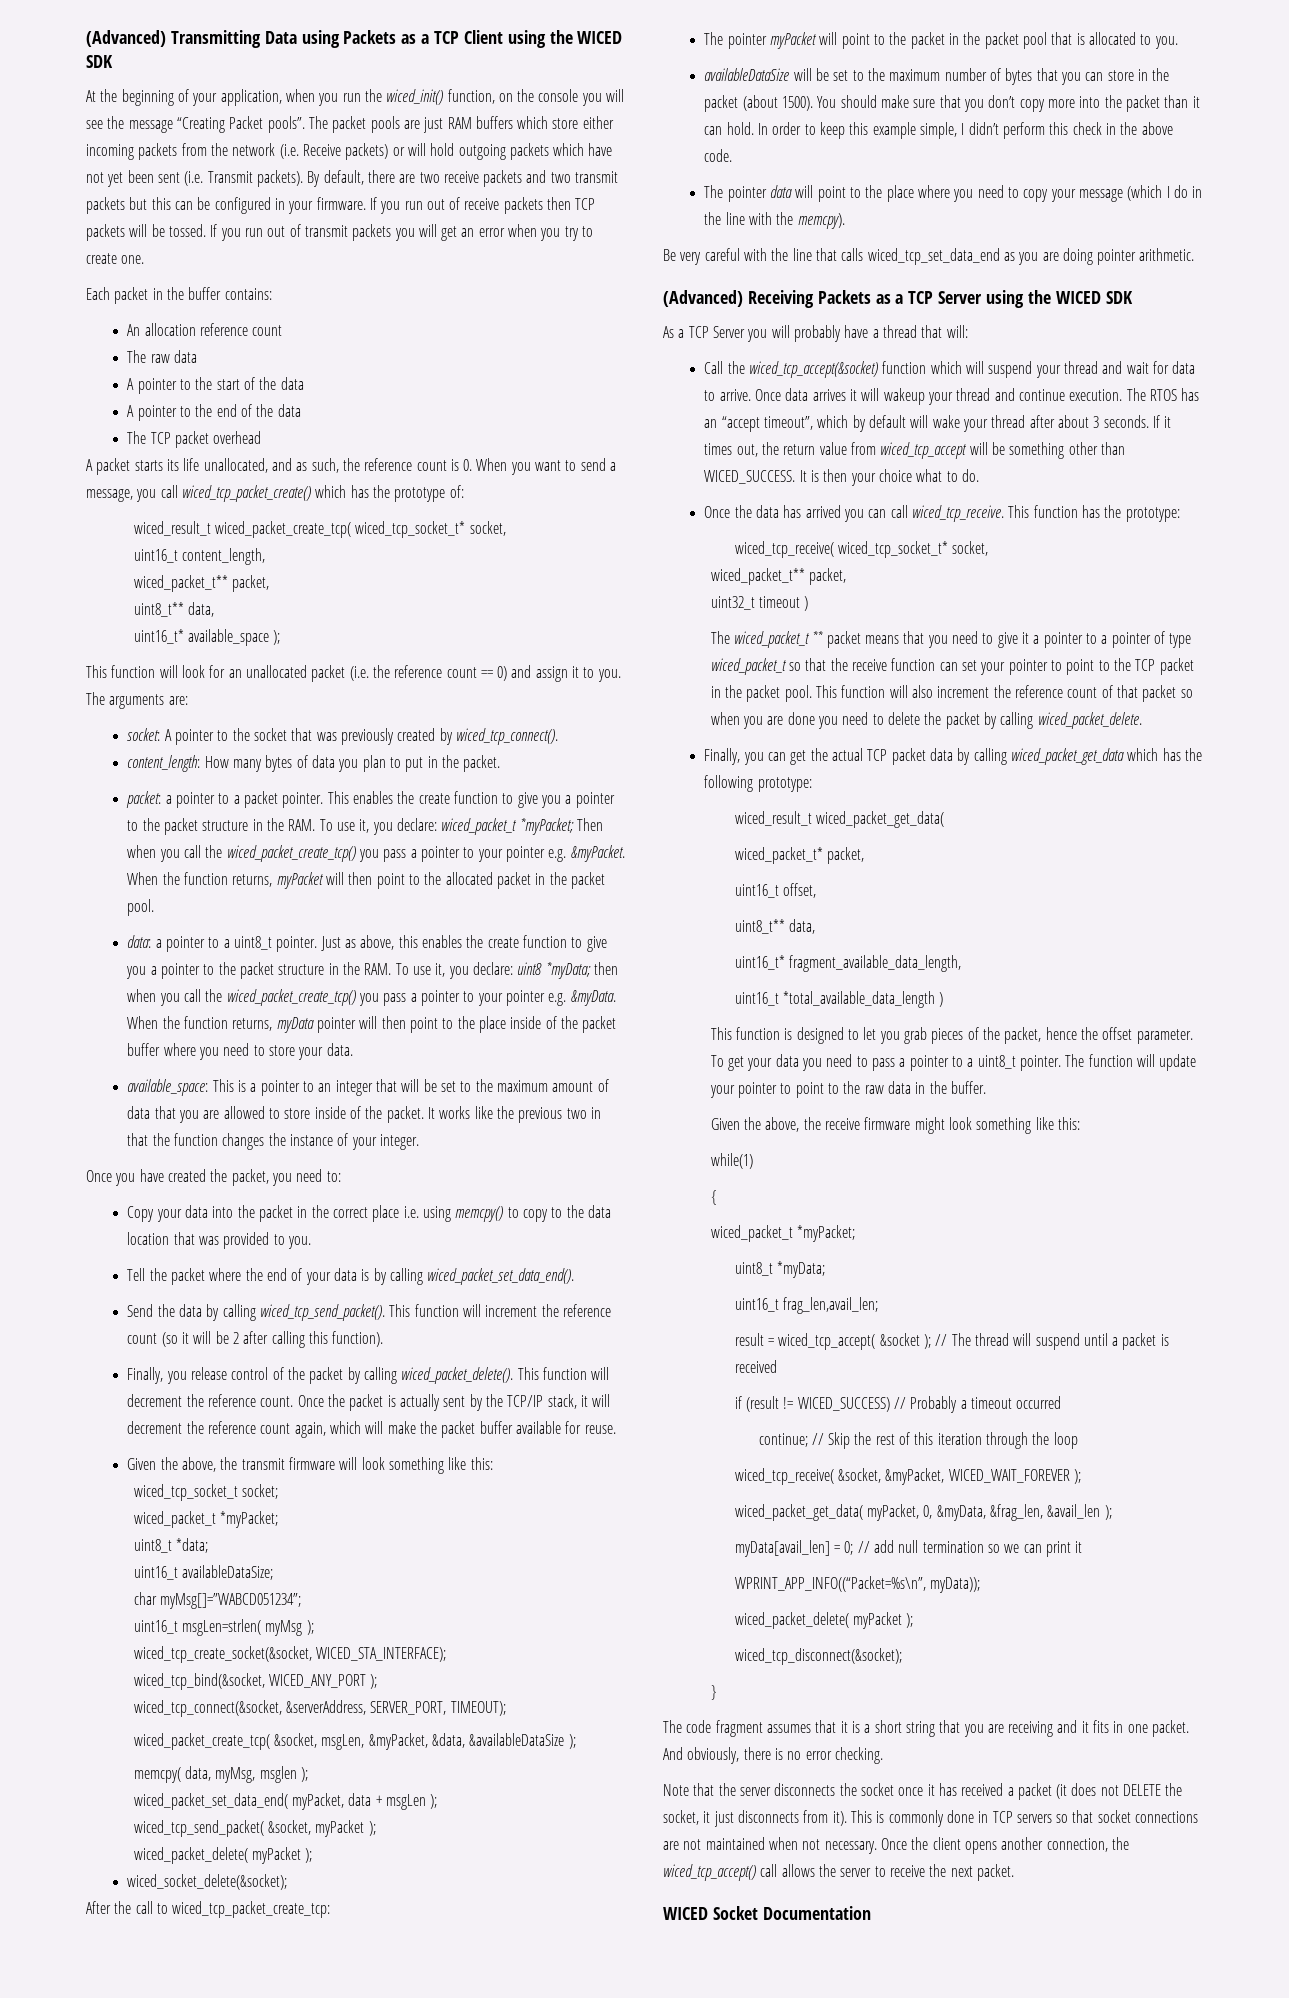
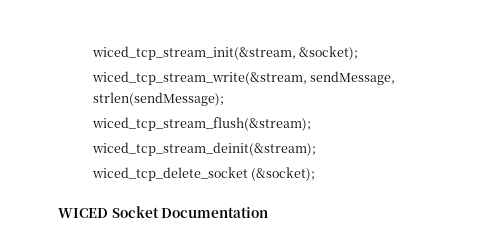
[86,30,623,48] [86,55,113,68] [86,89,625,106] [86,116,614,133] [86,143,613,160] [86,170,619,187] [86,197,596,214] [86,224,594,241] [86,253,145,264] [86,287,272,304] [127,323,283,336] [127,350,198,363] [127,377,304,394] [127,404,301,421] [127,431,262,448] [86,458,617,475] [86,485,464,502] [133,521,506,538] [133,548,266,565] [133,575,270,592] [133,602,215,617] [133,629,281,646] [86,665,621,682] [86,692,188,709] [127,728,559,745] [127,755,501,772] [126,791,615,808] [127,818,603,835] [127,845,625,862] [127,872,605,889] [127,899,155,916] [127,935,607,952] [126,962,618,979] [127,989,616,1006] [127,1016,617,1033] [127,1043,353,1060] [127,1079,609,1096] [127,1106,601,1123] [127,1133,420,1150] [86,1169,341,1186] [127,1205,611,1222] [127,1232,312,1249] [127,1268,575,1285] [127,1304,612,1321] [127,1331,384,1348] [127,1367,610,1384] [127,1394,611,1411] [127,1421,616,1438] [127,1457,493,1474] [133,1484,279,1501] [133,1511,279,1528] [133,1538,209,1553] [133,1565,274,1580] [133,1592,302,1609] [133,1619,314,1636] [133,1646,447,1663] [133,1673,378,1690] [133,1700,506,1717] [133,1733,576,1750] [133,1766,309,1783] [133,1793,438,1810] [133,1820,376,1837] [133,1847,313,1864] [127,1874,288,1890] [86,1901,331,1918] [704,32,1178,49] [704,68,1170,85] [704,95,1200,112] [704,122,1173,139] [704,149,733,162] [704,185,1203,202] [704,212,845,229] [663,248,1195,265] [663,290,1133,308] [663,325,968,342] [704,361,1196,378] [704,388,1200,405] [704,415,1172,432] [704,442,1126,459] [704,469,980,486] [704,505,1180,522] [734,541,989,558] [710,568,847,585] [710,596,809,611] [710,631,1192,648] [710,658,1194,675] [710,685,1193,702] [710,712,1142,729] [704,748,1202,765] [704,775,812,792] [734,811,944,828] [734,847,864,864] [734,883,816,898] [734,919,815,934] [734,955,961,972] [734,991,944,1008] [710,1027,1193,1044] [710,1054,1197,1071] [709,1081,986,1098] [710,1117,1080,1134] [710,1153,753,1169] [710,1190,717,1205] [710,1225,856,1242] [734,1261,825,1278] [734,1297,878,1314] [734,1333,1169,1350] [734,1360,777,1373] [734,1396,1062,1413] [758,1432,1078,1449] [734,1468,1081,1485] [734,1504,1112,1521] [734,1540,1083,1557] [734,1576,980,1593] [734,1612,914,1629] [734,1648,902,1665] [710,1685,717,1700] [663,1720,1190,1737] [663,1747,883,1764] [663,1783,1183,1800] [663,1810,1199,1827] [663,1837,1129,1854] [663,1864,1014,1881] (Advanced) Transmitting Data using Packets as a TCP Client using the WICED SDK // At the beginning of your application, when you run the wiced_init() function, on the console you will see the message “Creating Packet pools”. The packet pools are just RAM buffers which store either incoming packets from the network (i.e. Receive packets) or will hold outgoing packets which have not yet been sent (i.e. Transmit packets). By default, there are two receive packets and two transmit packets but this can be configured in your firmware. If you run out of receive packets then TCP packets will be tossed. If you run out of transmit packets you will get an error when you try to create one. // Each packet in the buffer contains: // An allocation reference count // The raw data // A pointer to the start of the data // A pointer to the end of the data // The TCP packet overhead // A packet starts its life unallocated, and as such, the reference count is 0. When you want to send a message, you call wiced_tcp_packet_create() which has the prototype of: // wiced_result_t wiced_packet_create_tcp( wiced_tcp_socket_t* socket, // uint16_t content_length, // wiced_packet_t** packet, // uint8_t** data, // uint16_t* available_space ); // This function will look for an unallocated packet (i.e. the reference count == 0) and assign it to you. The arguments are: // socket: A pointer to the socket that was previously created by wiced_tcp_connect(). // content_length: How many bytes of data you plan to put in the packet. // packet: a pointer to a packet pointer. This enables the create function to give you a pointer to the packet structure in the RAM. To use it, you declare: wiced_packet_t *myPacket; Then when you call the wiced_packet_create_tcp() you pass a pointer to your pointer e.g. &myPacket. When the function returns, myPacket will then point to the allocated packet in the packet pool. // data: a pointer to a uint8_t pointer. Just as above, this enables the create function to give you a pointer to the packet structure in the RAM. To use it, you declare: uint8 *myData; then when you call the wiced_packet_create_tcp() you pass a pointer to your pointer e.g. &myData. When the function returns, myData pointer will then point to the place inside of the packet buffer where you need to store your data. // available_space: This is a pointer to an integer that will be set to the maximum amount of data that you are allowed to store inside of the packet. It works like the previous two in that the function changes the instance of your integer. // Once you have created the packet, you need to: // Copy your data into the packet in the correct place i.e. using memcpy() to copy to the data location that was provided to you. // Tell the packet where the end of your data is by calling wiced_packet_set_data_end(). // Send the data by calling wiced_tcp_send_packet(). This function will increment the reference count (so it will be 2 after calling this function). // Finally, you release control of the packet by calling wiced_packet_delete(). This function will decrement the reference count. Once the packet is actually sent by the TCP/IP stack, it will decrement the reference count again, which will make the packet buffer available for reuse. // Given the above, the transmit firmware will look something like this: // wiced_tcp_socket_t socket; // wiced_packet_t *myPacket; // uint8_t *data; // uint16_t availableDataSize; // char myMsg[]=”WABCD051234”; // uint16_t msgLen=strlen( myMsg ); // wiced_tcp_create_socket(&socket, WICED_STA_INTERFACE); // wiced_tcp_bind(&socket, WICED_ANY_PORT ); // wiced_tcp_connect(&socket, &serverAddress, SERVER_PORT, TIMEOUT); // wiced_packet_create_tcp( &socket, msgLen, &myPacket, &data, &availableDataSize ); // memcpy( data, myMsg, msglen ); // wiced_packet_set_data_end( myPacket, data + msgLen ); // wiced_tcp_send_packet( &socket, myPacket ); // wiced_packet_delete( myPacket ); // wiced_socket_delete(&socket); // After the call to wiced_tcp_packet_create_tcp: // The pointer myPacket will point to the packet in the packet pool that is allocated to you. // availableDataSize will be set to the maximum number of bytes that you can store in the packet (about 1500). You should make sure that you don’t copy more into the packet than it can hold. In order to keep this example simple, I didn’t perform this check in the above code. // The pointer data will point to the place where you need to copy your message (which I do in the line with the memcpy). // Be very careful with the line that calls wiced_tcp_set_data_end as you are doing pointer arithmetic. // (Advanced) Receiving Packets as a TCP Server using the WICED SDK // As a TCP Server you will probably have a thread that will: // Call the wiced_tcp_accept(&socket) function which will suspend your thread and wait for data to arrive. Once data arrives it will wakeup your thread and continue execution. The RTOS has an “accept timeout”, which by default will wake your thread after about 3 seconds. If it times out, the return value from wiced_tcp_accept will be something other than WICED_SUCCESS. It is then your choice what to do. // Once the data has arrived you can call wiced_tcp_receive. This function has the prototype: // wiced_tcp_receive( wiced_tcp_socket_t* socket, // wiced_packet_t** packet, // uint32_t timeout ) // The wiced_packet_t ** packet means that you need to give it a pointer to a pointer of type wiced_packet_t so that the receive function can set your pointer to point to the TCP packet in the packet pool. This function will also increment the reference count of that packet so when you are done you need to delete the packet by calling wiced_packet_delete. // Finally, you can get the actual TCP packet data by calling wiced_packet_get_data which has the following prototype: // wiced_result_t wiced_packet_get_data( // wiced_packet_t* packet, // uint16_t offset, // uint8_t** data, // uint16_t* fragment_available_data_length, // uint16_t *total_available_data_length ) // This function is designed to let you grab pieces of the packet, hence the offset parameter. To get your data you need to pass a pointer to a uint8_t pointer. The function will update your pointer to point to the raw data in the buffer. // Given the above, the receive firmware might look something like this: // while(1) // { // wiced_packet_t *myPacket; // uint8_t *myData; // uint16_t frag_len,avail_len; // result = wiced_tcp_accept( &socket ); // The thread will suspend until a packet is received // if (result != WICED_SUCCESS) // Probably a timeout occurred // continue; // Skip the rest of this iteration through the loop // wiced_tcp_receive( &socket, &myPacket, WICED_WAIT_FOREVER ); // wiced_packet_get_data( myPacket, 0, &myData, &frag_len, &avail_len ); // myData[avail_len] = 0; // add null termination so we can print it // WPRINT_APP_INFO((“Packet=%s\n”, myData)); // wiced_packet_delete( myPacket ); // wiced_tcp_disconnect(&socket); // } // The code fragment assumes that it is a short string that you are receiving and it fits in one packet. And obviously, there is no error checking. // Note that the server disconnects the socket once it has received a packet (it does not DELETE the socket, it just disconnects from it). This is commonly done in TCP servers so that socket connections are not maintained when not necessary. Once the client opens another connection, the wiced_tcp_accept() call allows the server to receive the next packet. -> [91,46,358,60] [91,71,395,85] [92,92,224,106] [91,117,311,131] [91,142,316,156] [91,167,315,181] wiced_tcp_stream_init(&stream, &socket); // wiced_tcp_stream_write(&stream, sendMessage, strlen(sendMessage); // wiced_tcp_stream_flush(&stream); // wiced_tcp_stream_deinit(&stream); // wiced_tcp_delete_socket (&socket);

